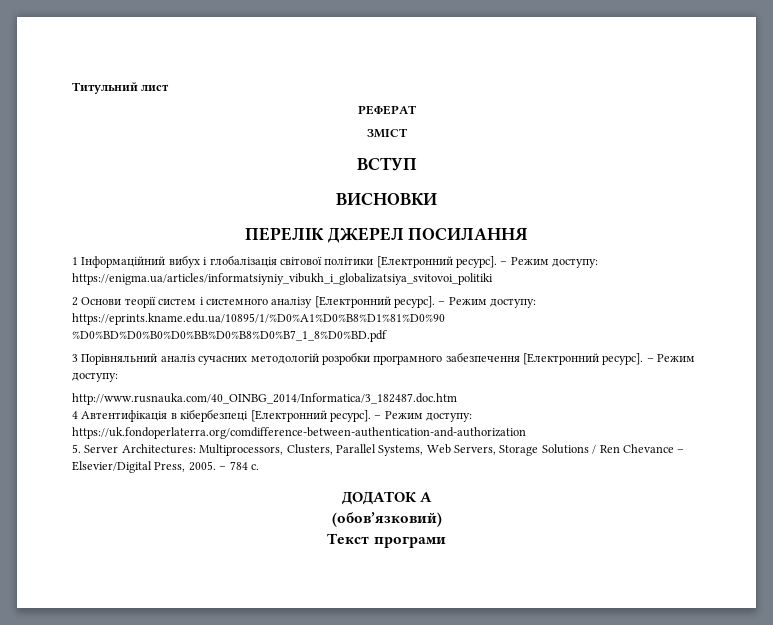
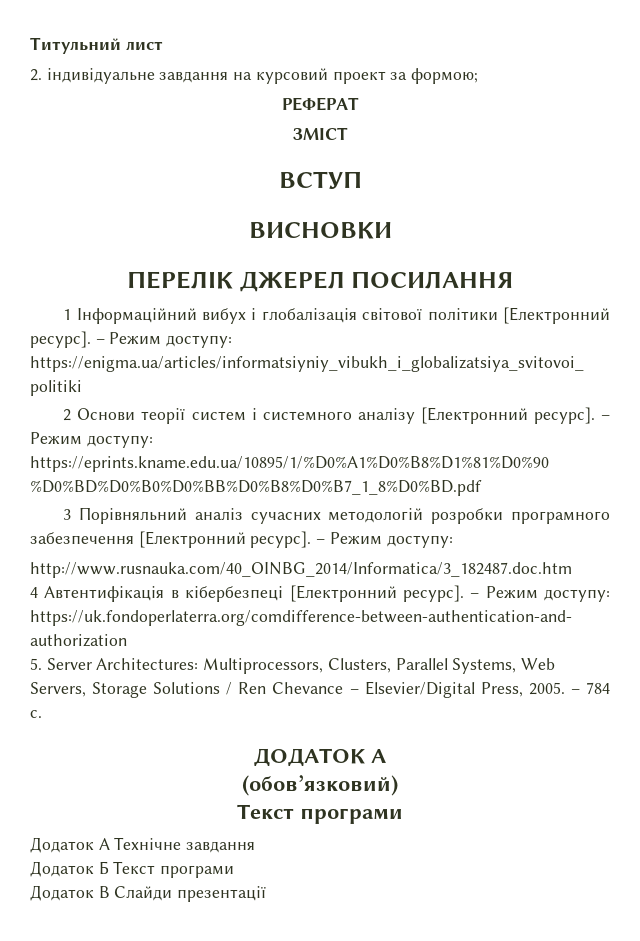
(170, 87) none -> [30,68,479,84] // 2. індивідуальне завдання на курсовий проект за формою;
(446, 542) none -> [30,837,256,853] [30,861,235,878] [30,885,267,902] // Додаток А Технічне завдання // Додаток Б Текст програми // Додаток В Слайди презентації

